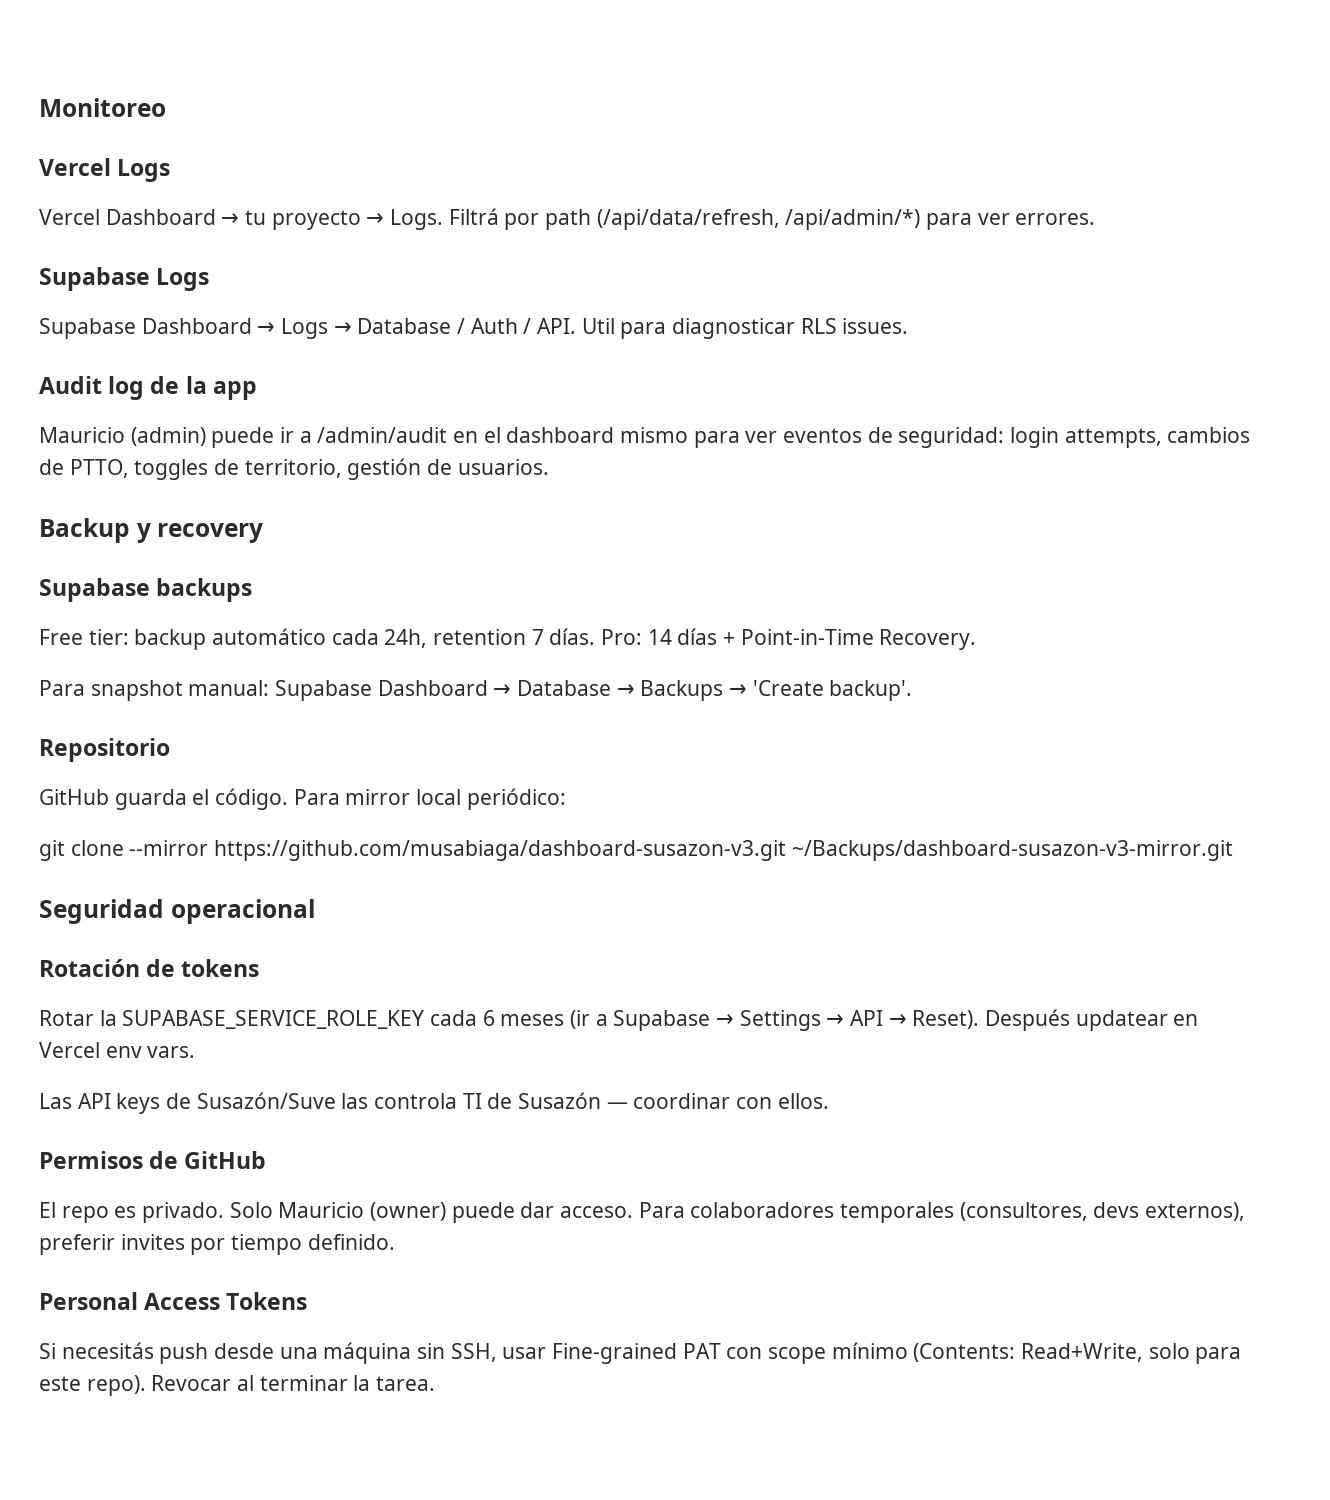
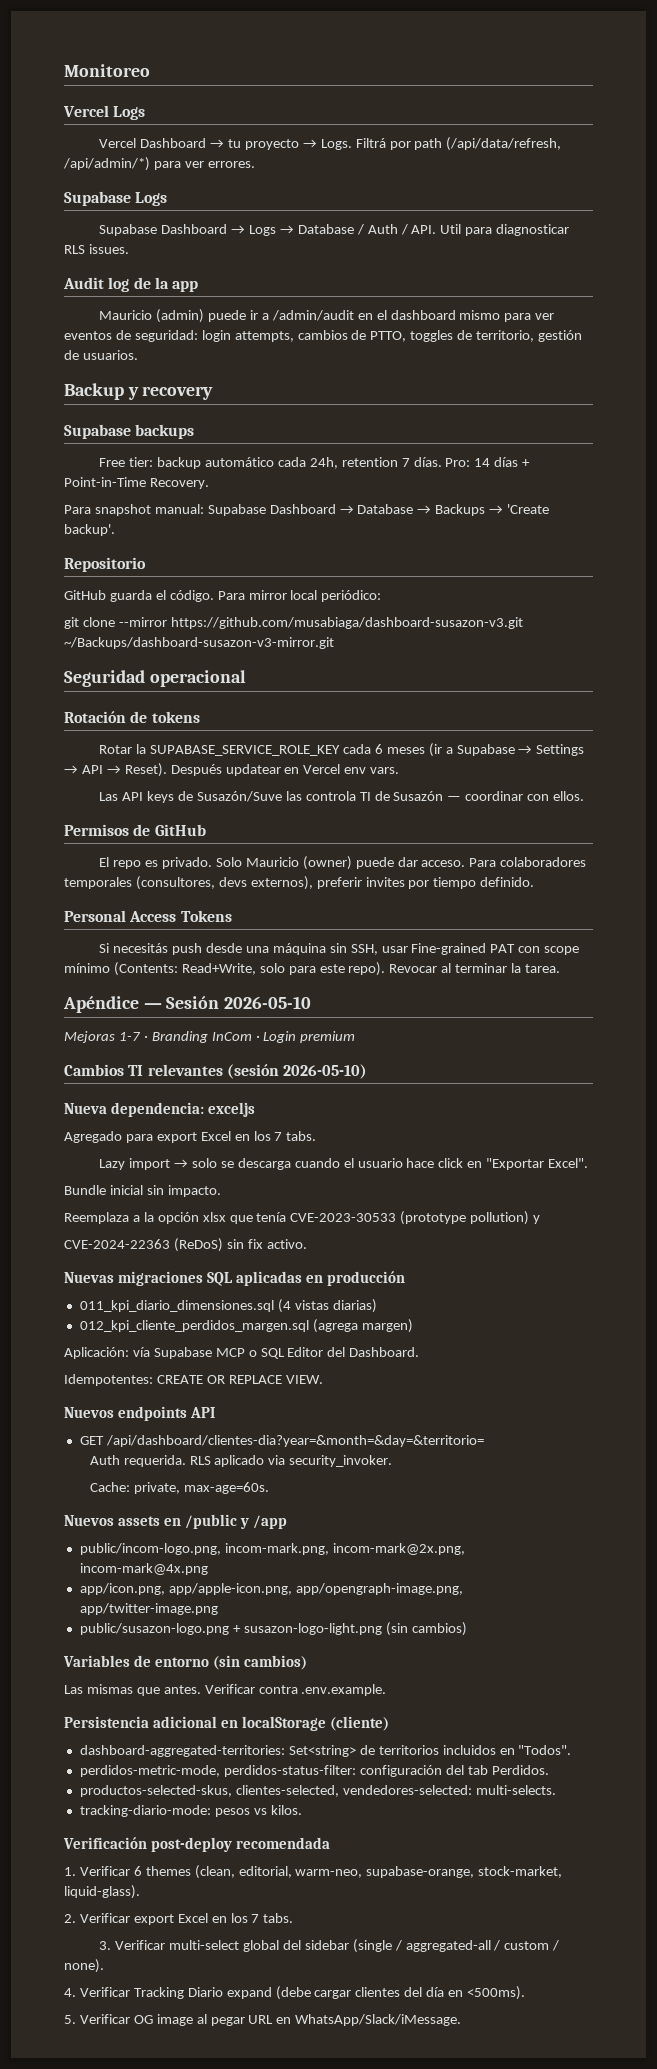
(436, 1383) none -> [63,996,312,1013] [64,1031,356,1043] [64,1064,368,1079] [64,1102,256,1117] [64,1131,317,1143] [99,1158,589,1170] [64,1185,221,1197] [64,1211,541,1225] [64,1238,307,1252] [64,1271,406,1286] [79,1299,377,1313] [79,1319,413,1333] [64,1347,420,1359] [64,1374,323,1386] [64,1406,216,1421] [79,1435,484,1447] [89,1455,393,1467] [89,1482,269,1494] [64,1514,288,1529] [79,1543,465,1555] [79,1563,208,1575] [79,1583,463,1595] [79,1603,218,1615] [79,1622,467,1636] [63,1655,308,1670] [64,1684,387,1696] [64,1716,390,1731] [79,1745,572,1757] [79,1765,549,1777] [79,1785,556,1797] [79,1805,302,1817] [63,1837,331,1852] [64,1865,563,1879] [64,1885,140,1899] [64,1913,294,1925] [99,1939,560,1953] [64,1959,104,1973] [64,1986,526,2000] [64,2014,462,2026] // Apéndice — Sesión 2026-05-10 // Mejoras 1-7 · Branding InCom · Login premium // Cambios TI relevantes (sesión 2026-05-10) // Nueva dependencia: exceljs // Agregado para export Excel en los 7 tabs. // Lazy import → solo se descarga cuando el usuario hace click en "Exportar Excel". // Bundle inicial sin impacto. // Reemplaza a la opción xlsx que tenía CVE-2023-30533 (prototype pollution) y // CVE-2024-22363 (ReDoS) sin fix activo. // Nuevas migraciones SQL aplicadas en producción // 011_kpi_diario_dimensiones.sql (4 vistas diarias) // 012_kpi_cliente_perdidos_margen.sql (agrega margen) // Aplicación: vía Supabase MCP o SQL Editor del Dashboard. // Idempotentes: CREATE OR REPLACE VIEW. // Nuevos endpoints API // GET /api/dashboard/clientes-dia?year=&month=&day=&territorio= // Auth requerida. RLS aplicado via security_invoker. // Cache: private, max-age=60s. // Nuevos assets en /public y /app // public/incom-logo.png, incom-mark.png, incom-mark@2x.png, incom-mark@4x.png // app/icon.png, app/apple-icon.png, app/opengraph-image.png, app/twitter-image.png // public/susazon-logo.png + susazon-logo-light.png (sin cambios) // Variables de entorno (sin cambios) // Las mismas que antes. Verificar contra .env.example. // Persistencia adicional en localStorage (cliente) // dashboard-aggregated-territories: Set<string> de territorios incluidos en "Todos". // perdidos-metric-mode, perdidos-status-filter: configuración del tab Perdidos. // productos-selected-skus, clientes-selected, vendedores-selected: multi-selects. // tracking-diario-mode: pesos vs kilos. // Verificación post-deploy recomendada // 1. Verificar 6 themes (clean, editorial, warm-neo, supabase-orange, stock-market, liquid-glass). // 2. Verificar export Excel en los 7 tabs. // 3. Verificar multi-select global del sidebar (single / aggregated-all / custom / none). // 4. Verificar Tracking Diario expand (debe cargar clientes del día en <500ms). // 5. Verificar OG image al pegar URL en WhatsApp/Slack/iMessage.

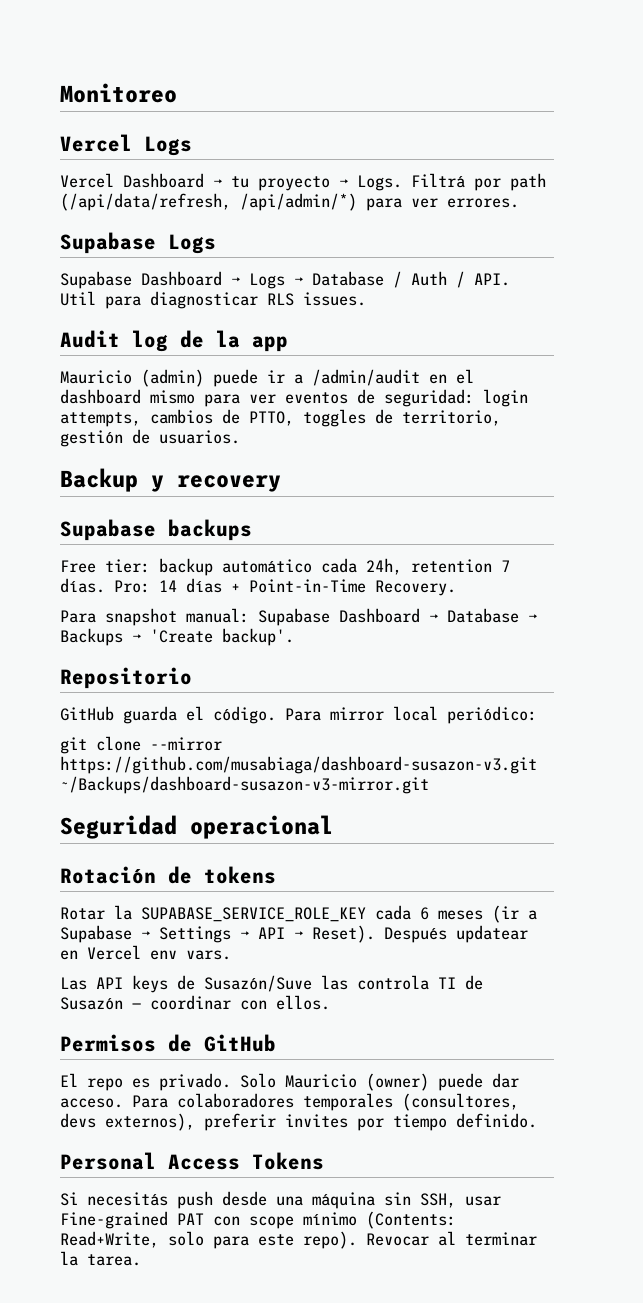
[63,996,312,1013] [64,1031,356,1043] [64,1064,368,1079] [64,1102,256,1117] [64,1131,317,1143] [99,1158,589,1170] [64,1185,221,1197] [64,1211,541,1225] [64,1238,307,1252] [64,1271,406,1286] [79,1299,377,1313] [79,1319,413,1333] [64,1347,420,1359] [64,1374,323,1386] [64,1406,216,1421] [79,1435,484,1447] [89,1455,393,1467] [89,1482,269,1494] [64,1514,288,1529] [79,1543,465,1555] [79,1563,208,1575] [79,1583,463,1595] [79,1603,218,1615] [79,1622,467,1636] [63,1655,308,1670] [64,1684,387,1696] [64,1716,390,1731] [79,1745,572,1757] [79,1765,549,1777] [79,1785,556,1797] [79,1805,302,1817] [63,1837,331,1852] [64,1865,563,1879] [64,1885,140,1899] [64,1913,294,1925] [99,1939,560,1953] [64,1959,104,1973] [64,1986,526,2000] [64,2014,462,2026] // Apéndice — Sesión 2026-05-10 // Mejoras 1-7 · Branding InCom · Login premium // Cambios TI relevantes (sesión 2026-05-10) // Nueva dependencia: exceljs // Agregado para export Excel en los 7 tabs. // Lazy import → solo se descarga cuando el usuario hace click en "Exportar Excel". // Bundle inicial sin impacto. // Reemplaza a la opción xlsx que tenía CVE-2023-30533 (prototype pollution) y // CVE-2024-22363 (ReDoS) sin fix activo. // Nuevas migraciones SQL aplicadas en producción // 011_kpi_diario_dimensiones.sql (4 vistas diarias) // 012_kpi_cliente_perdidos_margen.sql (agrega margen) // Aplicación: vía Supabase MCP o SQL Editor del Dashboard. // Idempotentes: CREATE OR REPLACE VIEW. // Nuevos endpoints API // GET /api/dashboard/clientes-dia?year=&month=&day=&territorio= // Auth requerida. RLS aplicado via security_invoker. // Cache: private, max-age=60s. // Nuevos assets en /public y /app // public/incom-logo.png, incom-mark.png, incom-mark@2x.png, incom-mark@4x.png // app/icon.png, app/apple-icon.png, app/opengraph-image.png, app/twitter-image.png // public/susazon-logo.png + susazon-logo-light.png (sin cambios) // Variables de entorno (sin cambios) // Las mismas que antes. Verificar contra .env.example. // Persistencia adicional en localStorage (cliente) // dashboard-aggregated-territories: Set<string> de territorios incluidos en "Todos". // perdidos-metric-mode, perdidos-status-filter: configuración del tab Perdidos. // productos-selected-skus, clientes-selected, vendedores-selected: multi-selects. // tracking-diario-mode: pesos vs kilos. // Verificación post-deploy recomendada // 1. Verificar 6 themes (clean, editorial, warm-neo, supabase-orange, stock-market, liquid-glass). // 2. Verificar export Excel en los 7 tabs. // 3. Verificar multi-select global del sidebar (single / aggregated-all / custom / none). // 4. Verificar Tracking Diario expand (debe cargar clientes del día en <500ms). // 5. Verificar OG image al pegar URL en WhatsApp/Slack/iMessage. -> (141, 1260) none

